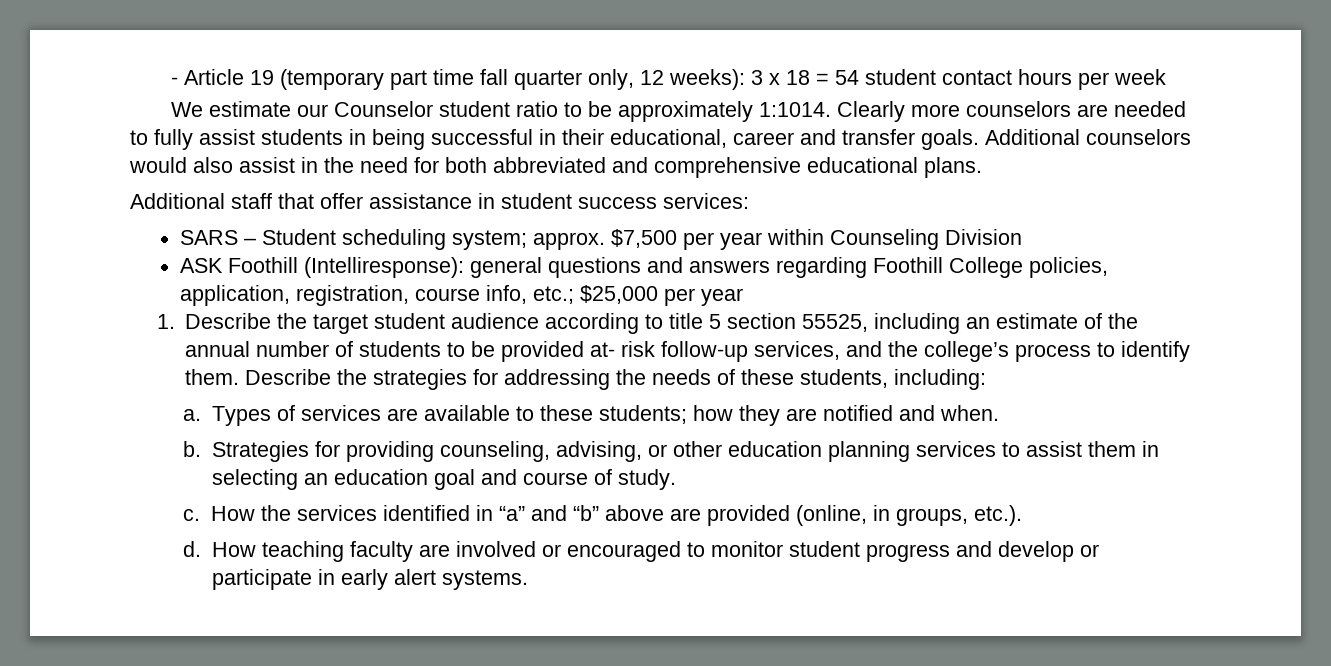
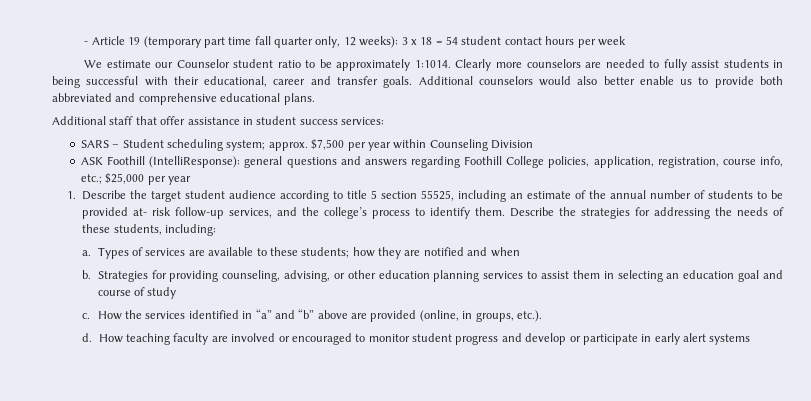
[539,129,556,145] in -> [144,76,168,86] with
[239,157,439,173] assist in the need for -> [603,76,754,88] better enable us to provide
[304,257,465,278] (Intelliresponse): -> [149,156,241,168] (IntelliResponse):
[939,405,999,421] when. -> [490,247,520,257] when
[617,469,676,490] study. -> [147,287,177,299] study
[441,570,528,590] systems. -> [709,334,751,345] systems

